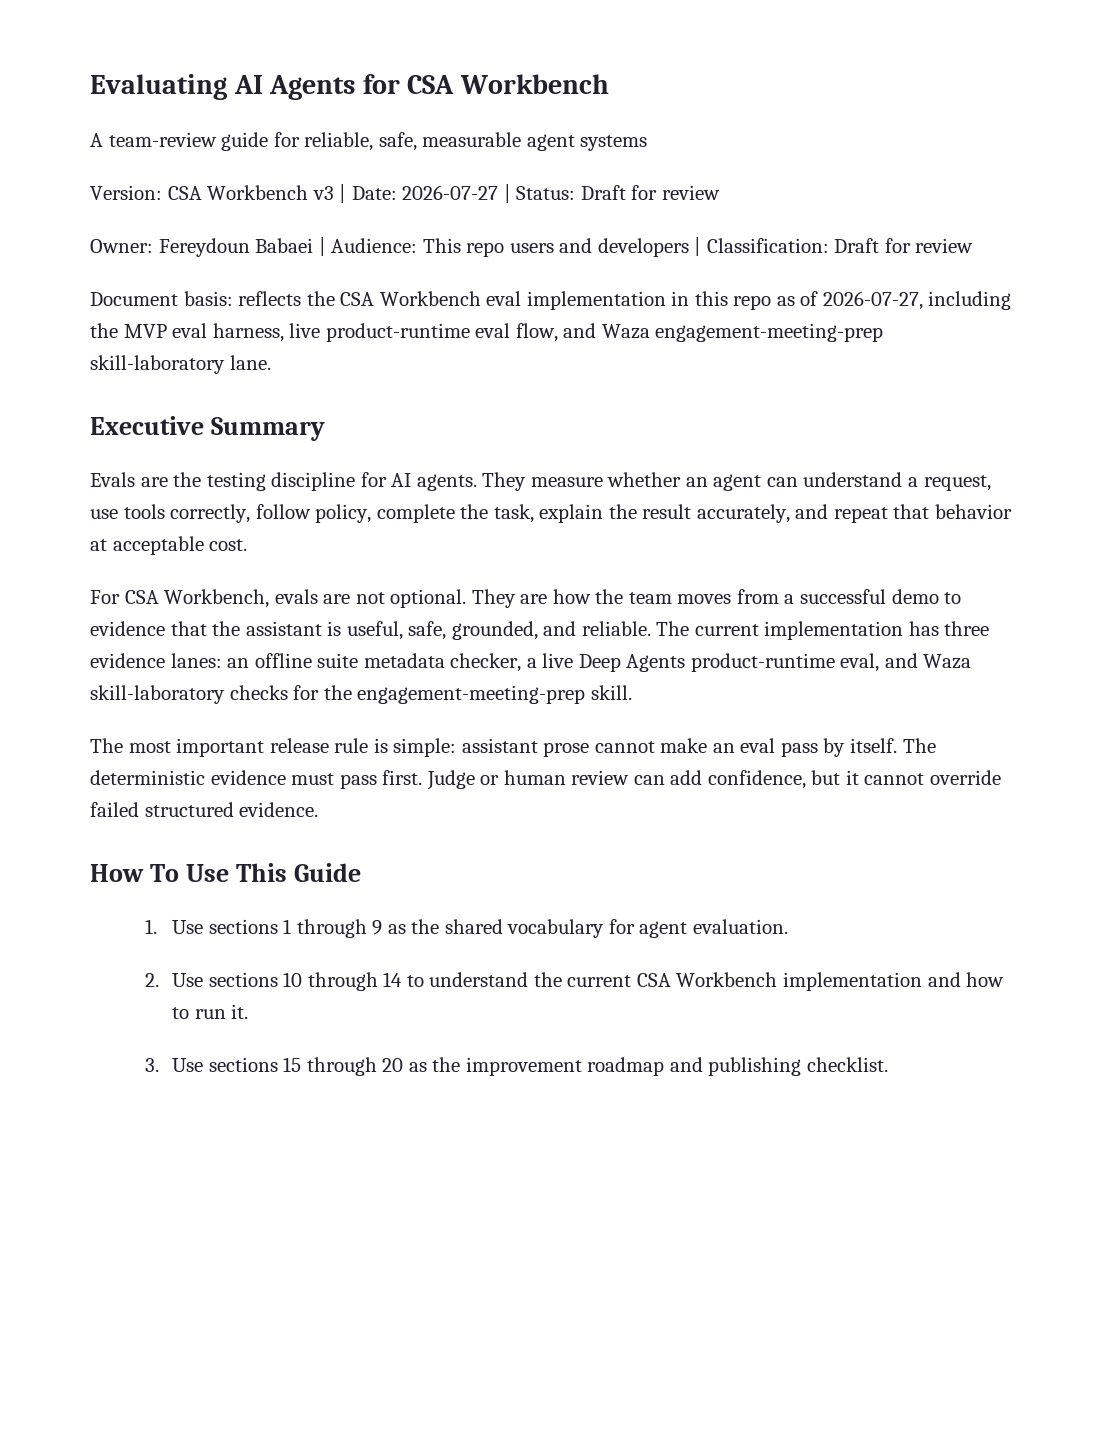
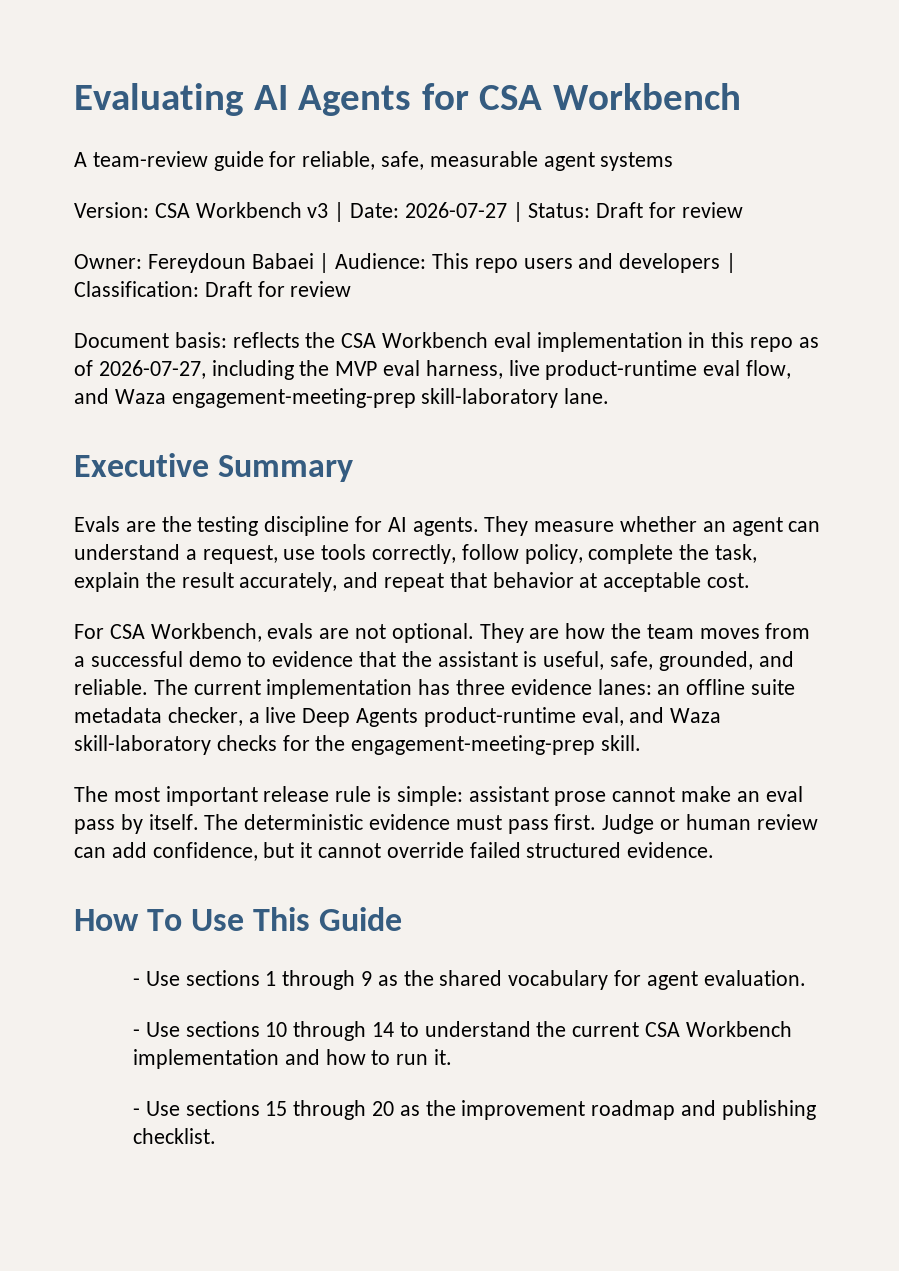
[144,919,157,934] 1. -> [132,978,140,986] -
[144,973,159,987] 2. -> [132,1029,140,1037] -
[144,1058,159,1072] 3. -> [132,1108,140,1116] -

